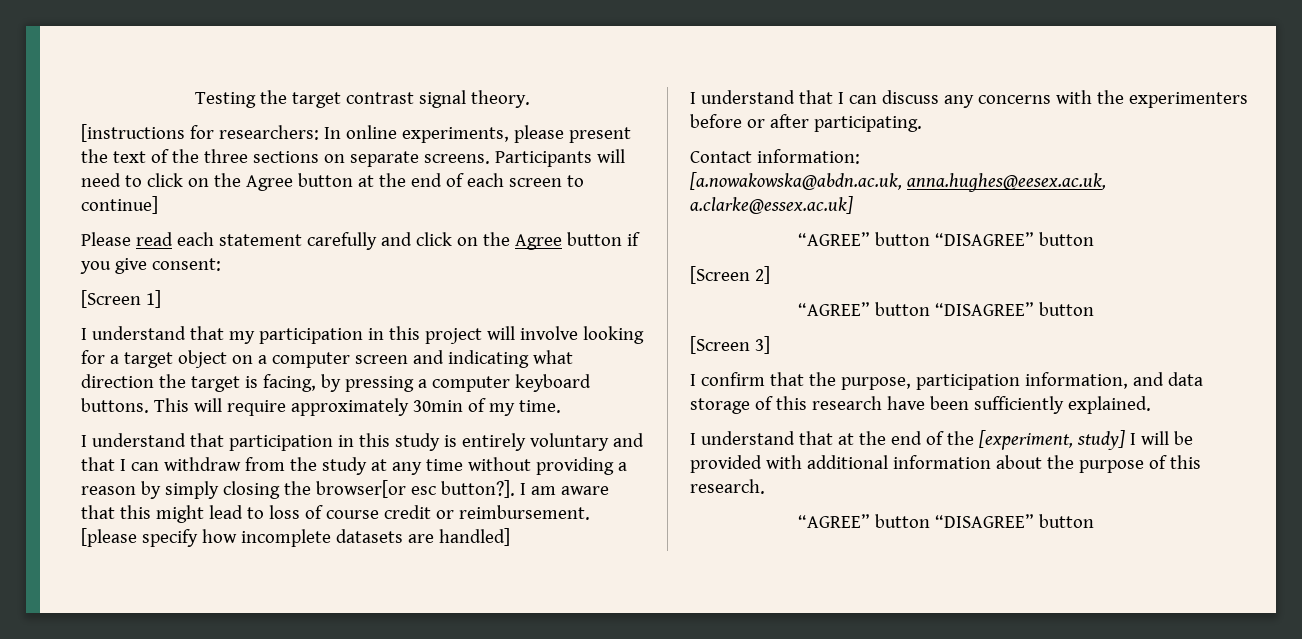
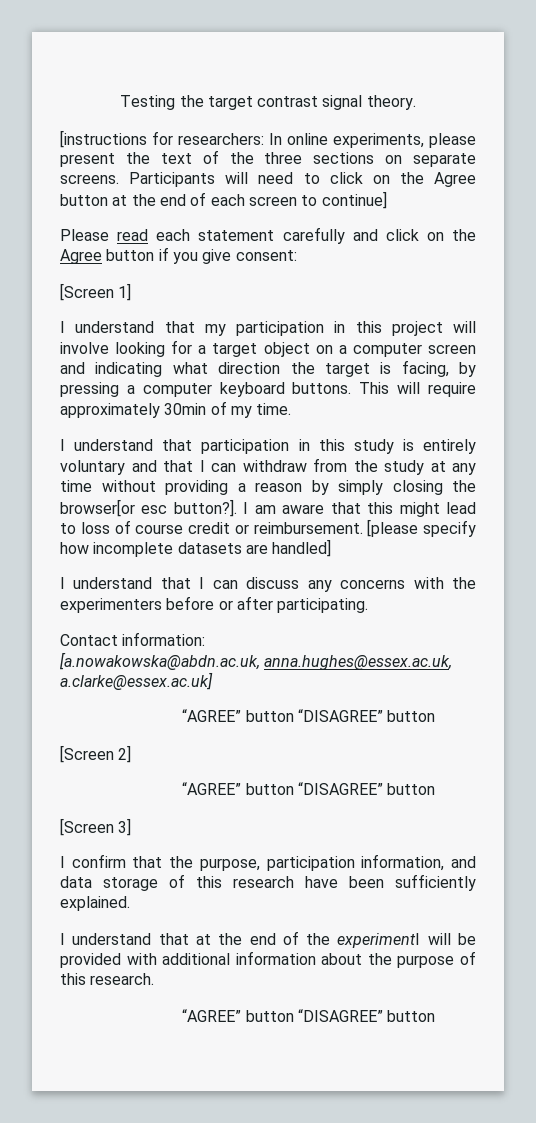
[906,173,1106,192] anna.hughes@eesex.ac.uk, -> [264,655,453,670] anna.hughes@essex.ac.uk,
[978,430,1136,450] [experiment, study] I -> [337,933,421,948] experimentI

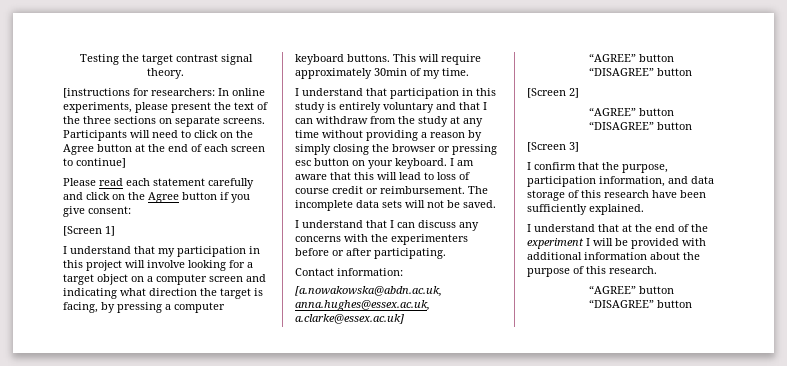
[60,499,237,517] browser[or esc button?]. -> [392,144,497,155] [295,158,447,169] browser or pressing esc button on your keyboard.
[399,502,440,517] might -> [377,172,397,180] will
[367,519,476,537] [60,539,332,557] [please specify how incomplete datasets are handled] -> [468,186,488,194] [295,200,496,211] The incomplete data sets will not be saved.
[337,933,421,948] experimentI -> [527,238,590,249] experiment I

